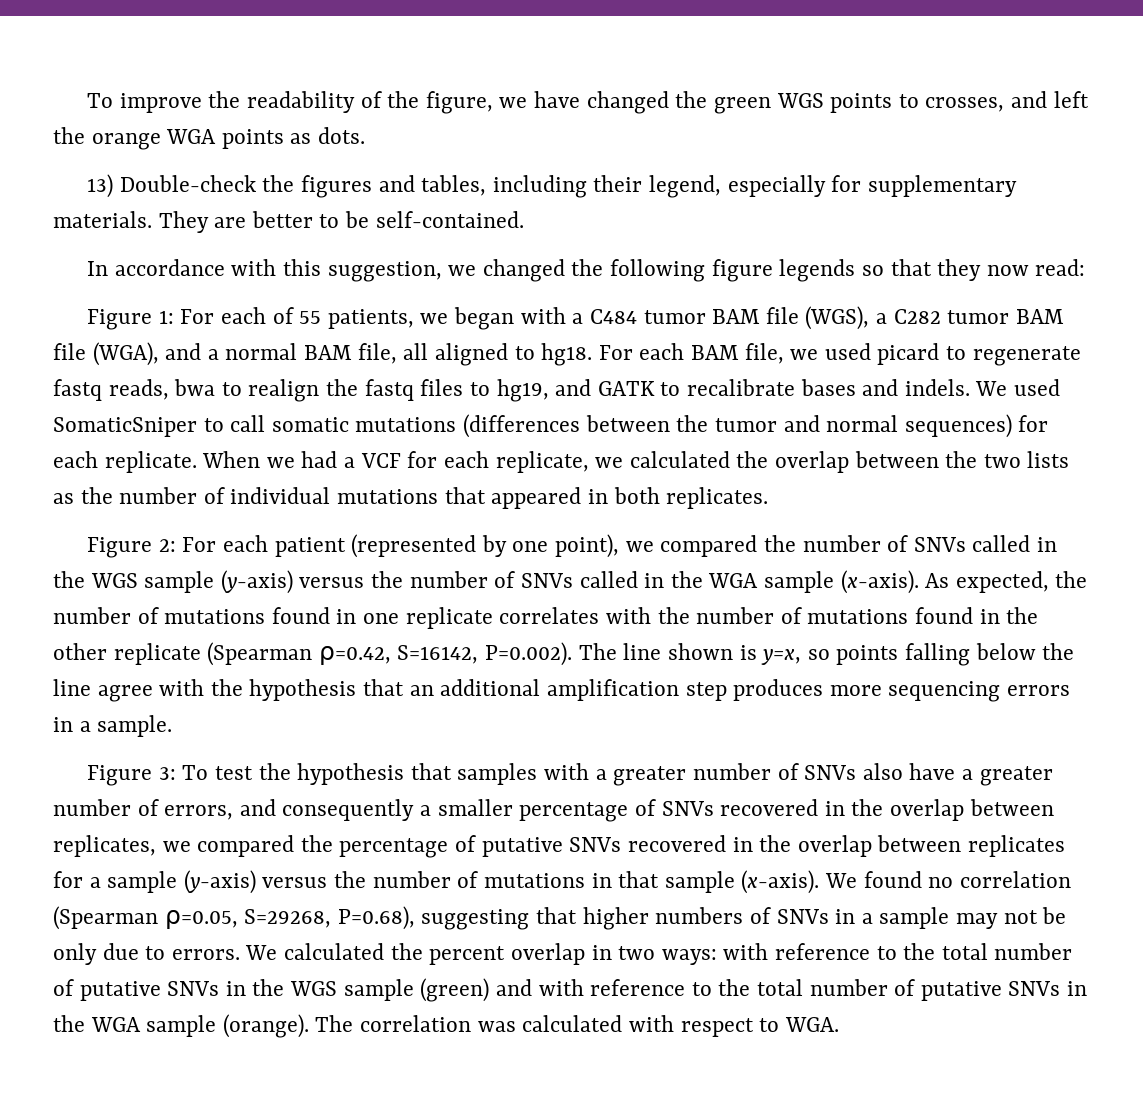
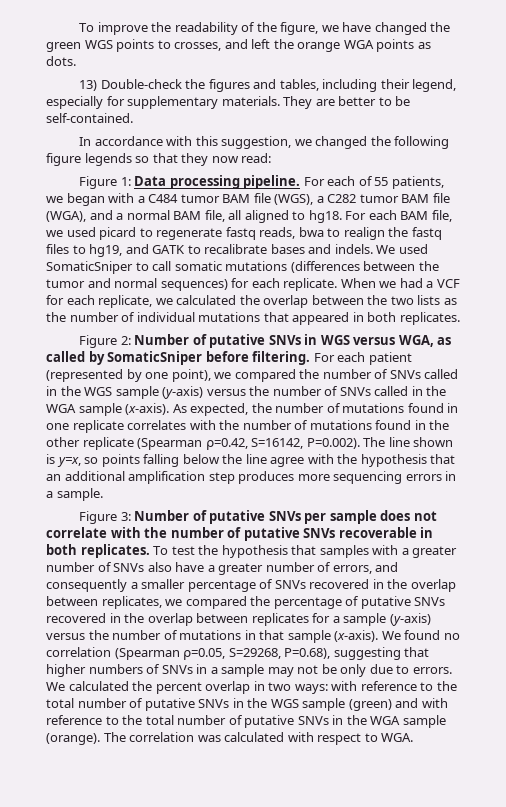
(174, 317) none -> [134,175,301,189] Data processing pipeline.
(176, 545) none -> [134,334,452,348] [46,351,311,365] Number of putative SNVs in WGS versus WGA, as called by SomaticSniper before filtering.
(176, 773) none -> [134,510,437,524] [46,527,434,541] [46,544,150,558] Number of putative SNVs per sample does not correlate with the number of putative SNVs recoverable in both replicates.

